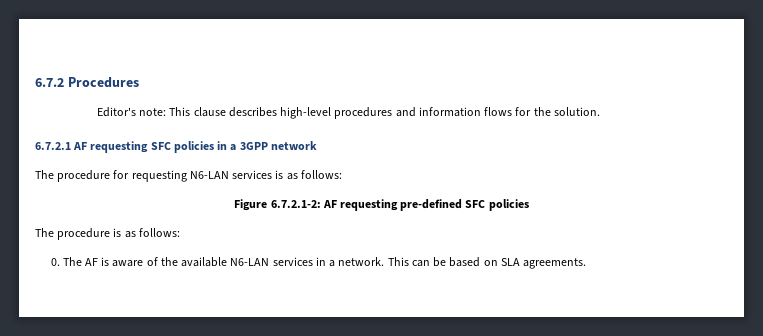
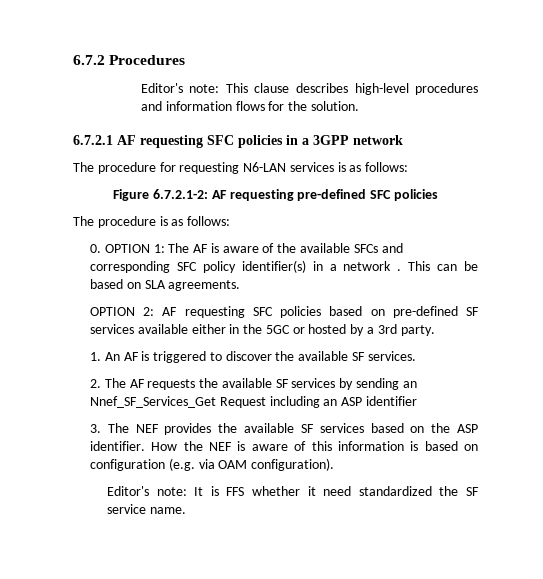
(60, 262) none -> [104,244,165,253] OPTION 1:
[230,257,385,267] N6-LAN services in a network. -> [353,243,403,253] [89,260,402,273] SFCs and corresponding SFC policy identifier(s) in a network .
(587, 263) none -> [89,306,480,318] [89,324,435,336] [89,351,416,363] [89,378,417,390] [89,396,417,408] [89,423,478,435] [89,441,478,451] [89,458,335,471] [106,486,479,496] [106,504,186,514] // OPTION 2: AF requesting SFC policies based on pre-defined SF services available either in the 5GC or hosted by a 3rd party. // 1. An AF is triggered to discover the available SF services. // 2. The AF requests the available SF services by sending an Nnef_SF_Services_Get Request including an ASP identifier // 3. The NEF provides the available SF services based on the ASP identifier. How the NEF is aware of this information is based on configuration (e.g. via OAM configuration). // Editor's note: It is FFS whether it need standardized the SF service name.

